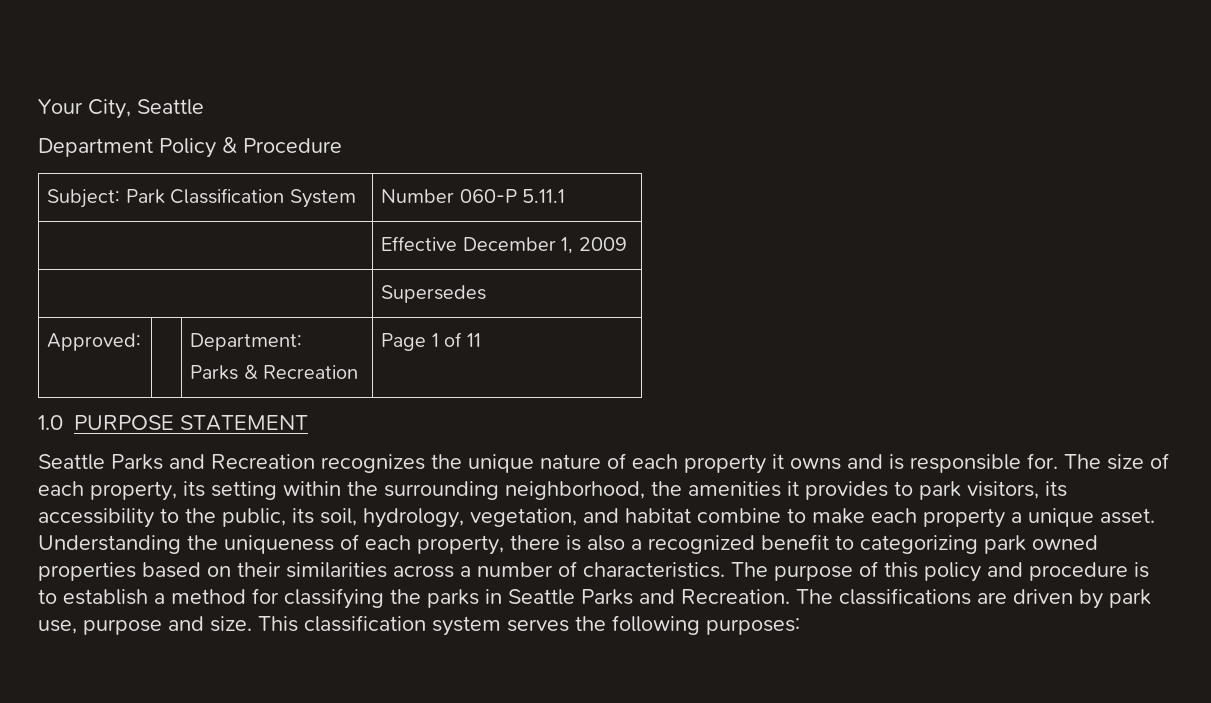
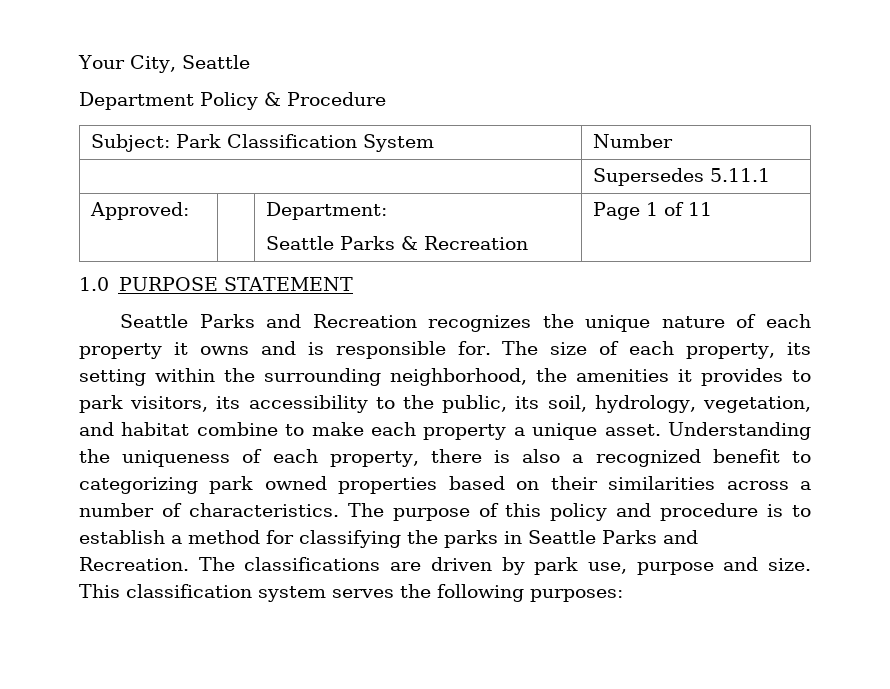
[459,189,566,203] [381,236,627,254] 060-P 5.11.1 // | Effective December 1, 2009 -> (673, 141) none
(487, 294) none -> [709,168,770,182] 5.11.1
(303, 342) none -> [265,236,334,250] Seattle

